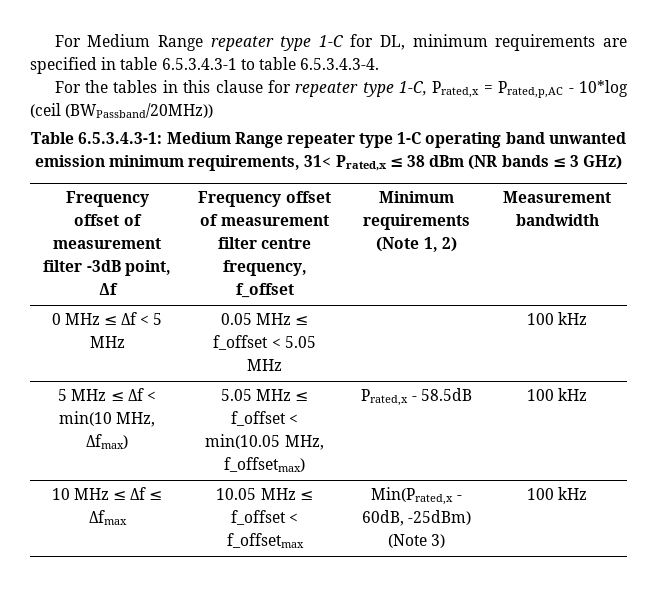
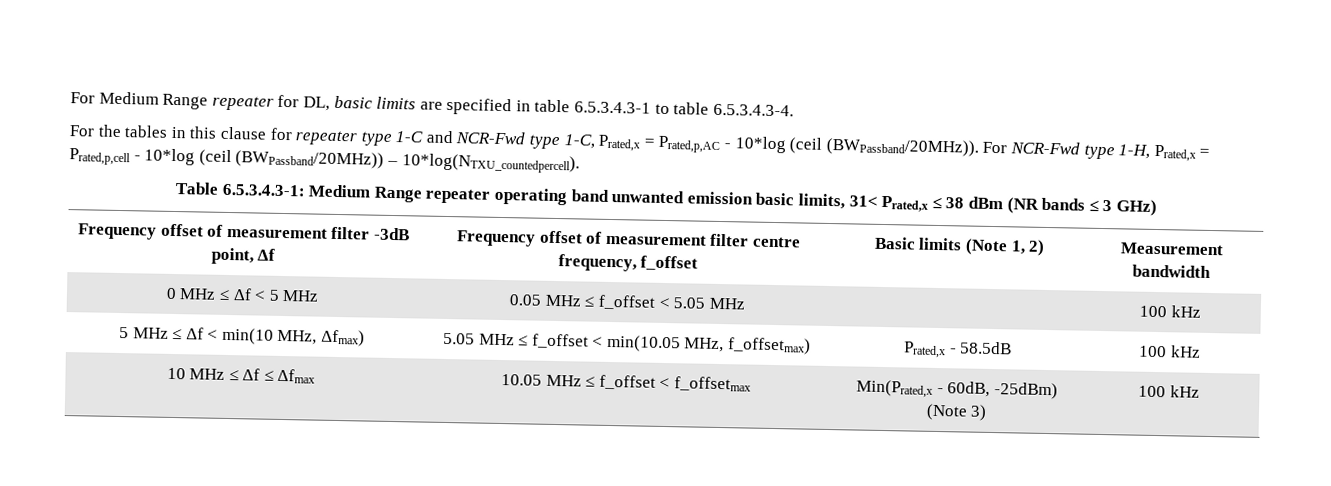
[280,34,596,51] type 1-C for DL, minimum requirements -> [277,94,417,111] for DL, basic limits
(394, 89) none -> [395,130,561,150] 1-C and NCR-Fwd type
(61, 110) none -> [825,137,1211,162] [69,148,232,167] (BWPassband/20MHz)). For NCR-Fwd type 1-H, Prated,x = Prated,p,cell - 10*log (ceil
(214, 110) none -> [386,153,580,174] – 10*log(NTXU_countedpercell).
[359,132,422,148] type 1-C -> (491, 196) none
[109,155,301,171] minimum requirements, -> [755,192,845,210] basic limits,
[379,191,454,203] [363,214,470,230] Minimum requirements -> [873,236,963,251] Basic limits

